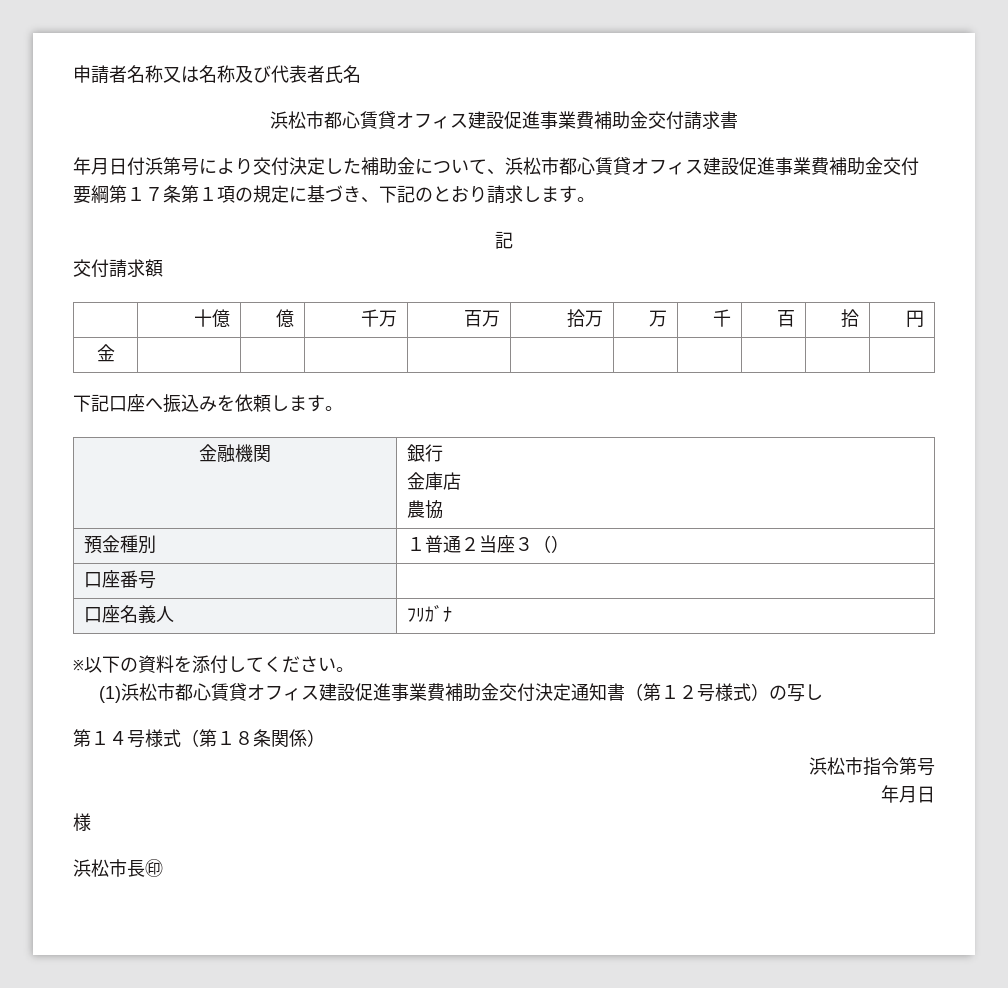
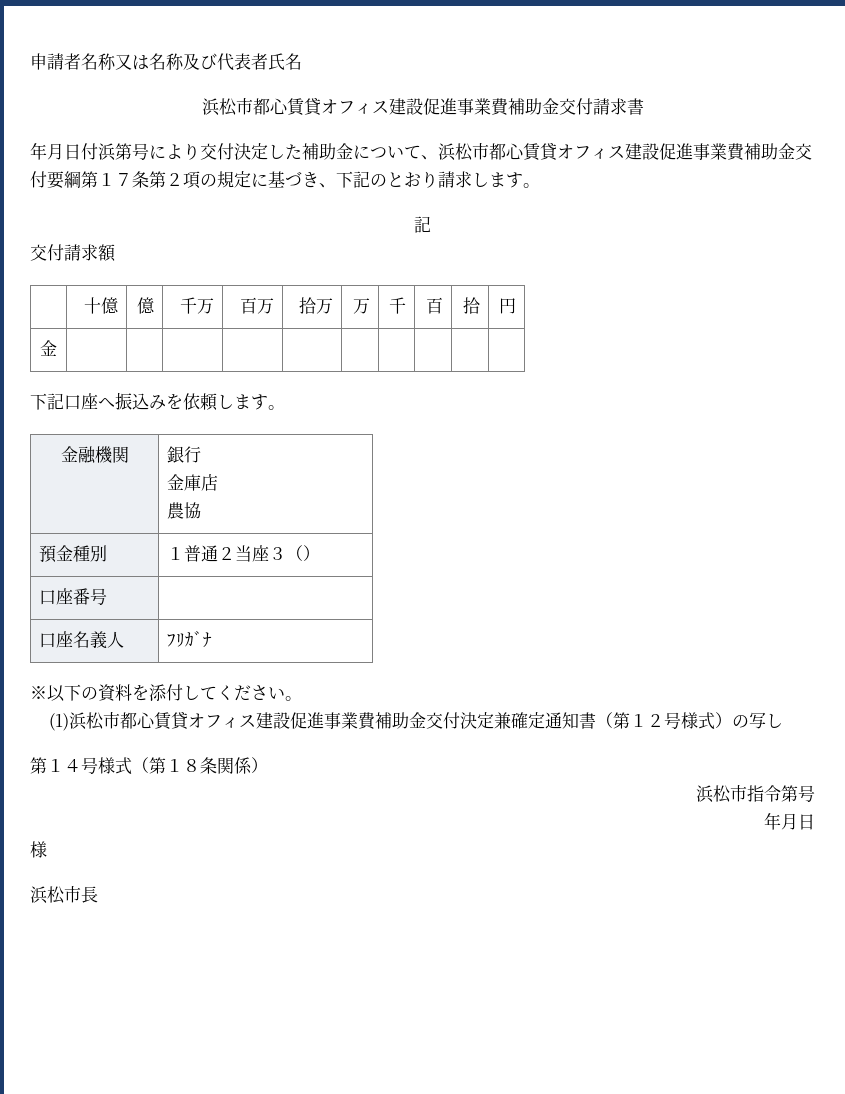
[199,187,217,201] １ -> [166,173,183,186] ２
(572, 692) none -> [494,712,546,729] 兼確定
[145,859,163,877] ㊞ -> (98, 894) none

